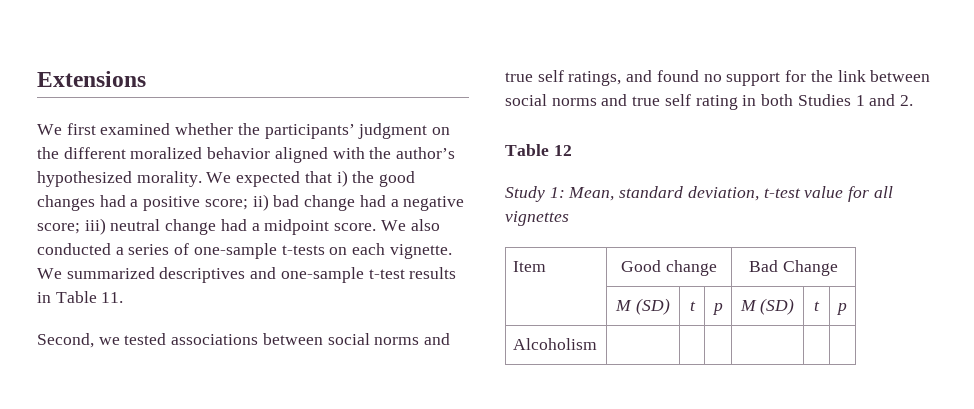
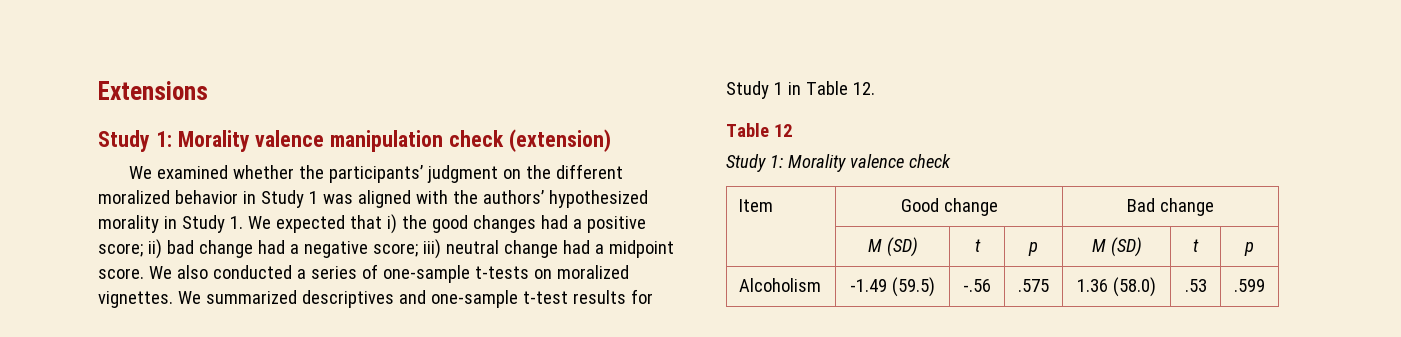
[37,123,96,135] // We first -> [98,129,611,152] [129,166,153,179] // Study 1: Morality valence manipulation check (extension) // We
[274,147,456,163] [37,171,202,187] aligned with the author’s hypothesized morality. -> [242,190,648,208] [98,215,243,233] in Study 1 was aligned with the authors’ hypothesized morality in Study 1.
[352,243,452,259] each vignette. -> [556,265,629,279] [98,291,173,308] moralized vignettes.
[37,291,124,303] [37,333,451,348] [505,70,931,86] [505,94,913,110] [505,144,572,156] [505,186,893,202] [505,211,569,226] in Table 11. // Second, we tested associations between social norms and true self ratings, and found no support for the link between social norms and true self rating in both Studies 1 and 2. // Table 12 // Study 1: Mean, standard deviation, t-test value for all vignettes -> [630,289,653,304] [726,81,875,99] [726,123,792,137] [726,154,951,172] for Study 1 in Table 12. // Table 12 // Study 1: Morality valence check
[782,260,838,276] Change -> [1159,198,1214,216] change
(598, 344) | | | | | -> [850,277,935,297] [963,279,991,292] [1018,279,1049,292] [1077,277,1156,297] [1184,279,1207,292] [1234,279,1265,292] -1.49 (59.5) | -.56 | .575 | 1.36 (58.0) | .53 | .599

